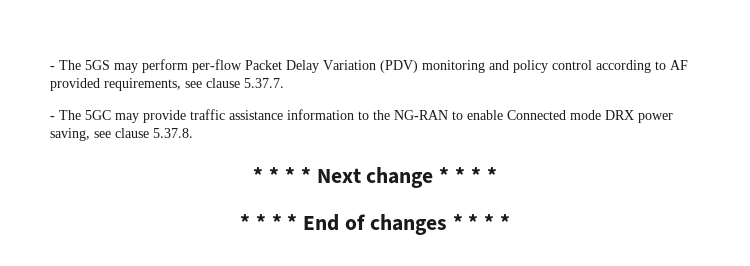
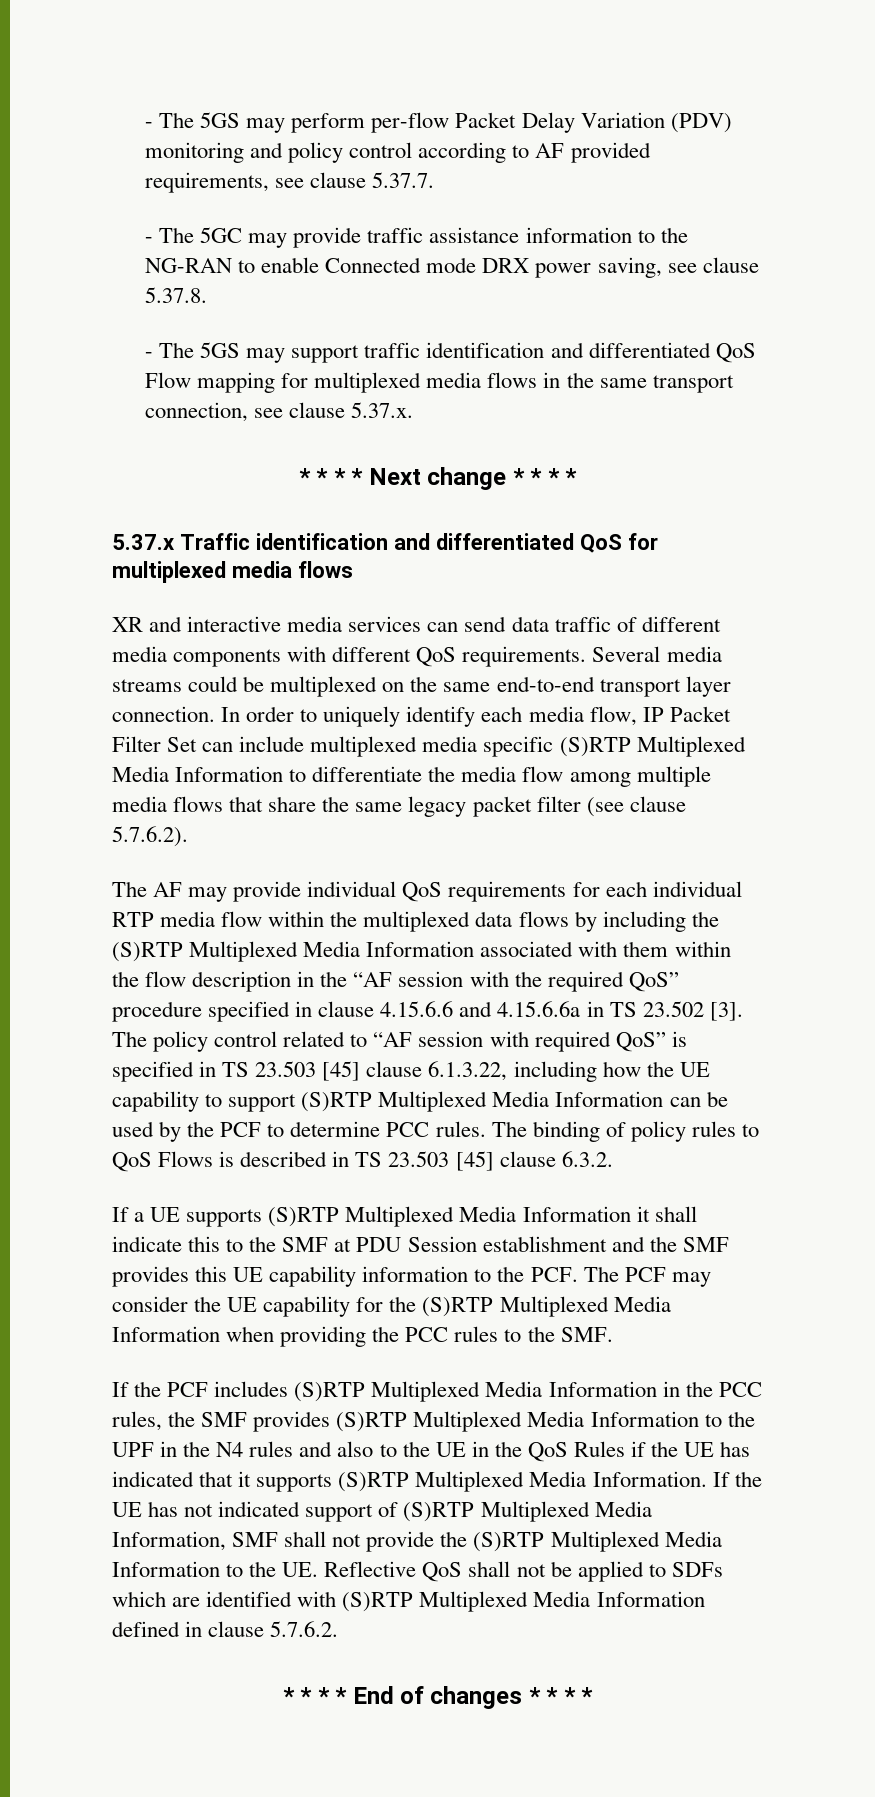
(194, 133) none -> [144,342,756,363] [144,372,734,393] [144,402,414,422] // - The 5GS may support traffic identification and differentiated QoS Flow mapping for multiplexed media flows in the same transport connection, see clause 5.37.x.
(497, 175) none -> [112,533,658,553] [112,561,353,583] [112,616,721,632] [112,646,722,667] [112,676,731,697] [112,706,731,727] [112,736,746,757] [112,766,711,787] [112,796,686,817] [112,826,188,847] [112,881,742,902] [112,911,719,932] [112,941,731,962] [112,971,679,992] [112,1001,743,1022] [112,1031,687,1052] [112,1061,710,1082] [112,1091,728,1112] [112,1121,759,1142] [112,1151,613,1172] [112,1206,697,1227] [112,1236,729,1252] [112,1266,711,1287] [112,1296,671,1317] [112,1326,613,1347] [112,1381,762,1402] [112,1411,755,1432] [112,1441,751,1462] [112,1471,762,1492] [112,1501,652,1522] [112,1531,722,1552] [112,1561,723,1582] [112,1591,705,1612] [112,1621,339,1637] // 5.37.x Traffic identification and differentiated QoS for multiplexed media flows // XR and interactive media services can send data traffic of different media components with different QoS requirements. Several media streams could be multiplexed on the same end-to-end transport layer connection. In order to uniquely identify each media flow, IP Packet Filter Set can include multiplexed media specific (S)RTP Multiplexed Media Information to differentiate the media flow among multiple media flows that share the same legacy packet filter (see clause 5.7.6.2). // The AF may provide individual QoS requirements for each individual RTP media flow within the multiplexed data flows by including the (S)RTP Multiplexed Media Information associated with them within the flow description in the “AF session with the required QoS” procedure specified in clause 4.15.6.6 and 4.15.6.6a in TS 23.502 [3]. The policy control related to “AF session with required QoS” is specified in TS 23.503 [45] clause 6.1.3.22, including how the UE capability to support (S)RTP Multiplexed Media Information can be used by the PCF to determine PCC rules. The binding of policy rules to QoS Flows is described in TS 23.503 [45] clause 6.3.2. // If a UE supports (S)RTP Multiplexed Media Information it shall indicate this to the SMF at PDU Session establishment and the SMF provides this UE capability information to the PCF. The PCF may consider the UE capability for the (S)RTP Multiplexed Media Information when providing the PCC rules to the SMF. // If the PCF includes (S)RTP Multiplexed Media Information in the PCC rules, the SMF provides (S)RTP Multiplexed Media Information to the UPF in the N4 rules and also to the UE in the QoS Rules if the UE has indicated that it supports (S)RTP Multiplexed Media Information. If the UE has not indicated support of (S)RTP Multiplexed Media Information, SMF shall not provide the (S)RTP Multiplexed Media Information to the UE. Reflective QoS shall not be applied to SDFs which are identified with (S)RTP Multiplexed Media Information defined in clause 5.7.6.2.

